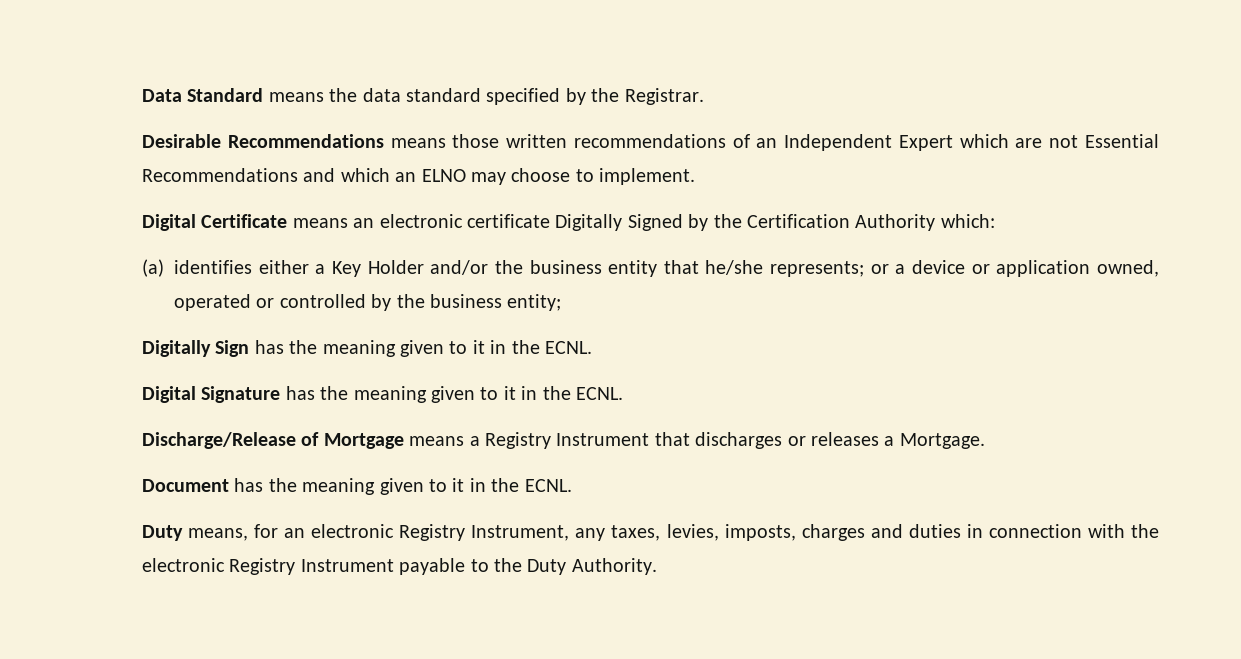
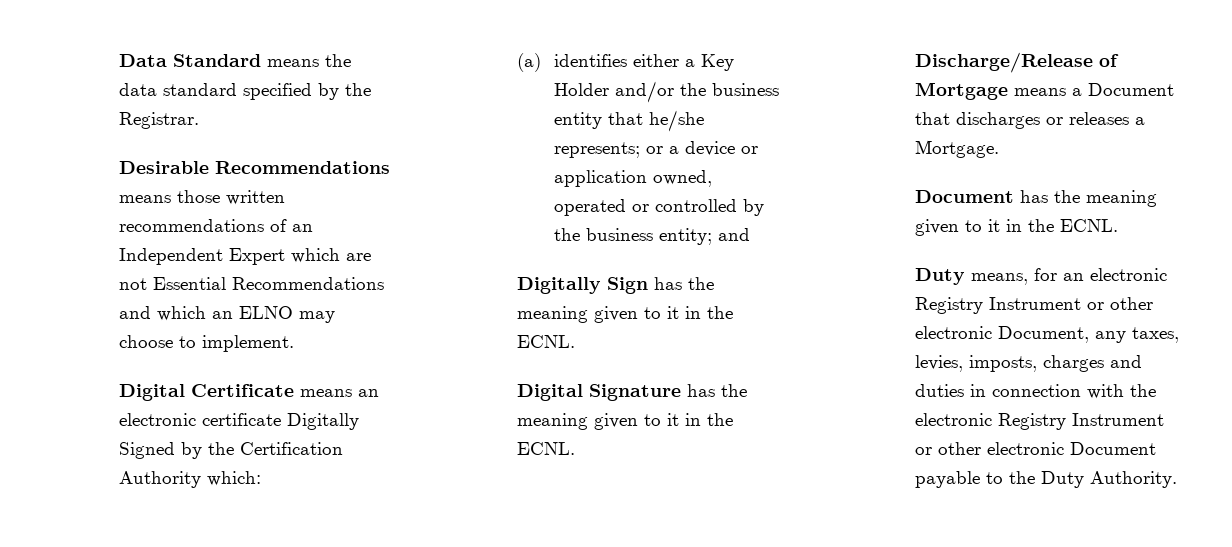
(562, 302) none -> [718,228,751,241] and
[485,432,650,449] Registry Instrument -> [1088,83,1175,96] Document
[471,525,570,541] Instrument, -> [989,297,1154,310] [915,326,1090,343] Instrument or other electronic Document,
(394, 565) none -> [915,442,1157,455] or other electronic Document

